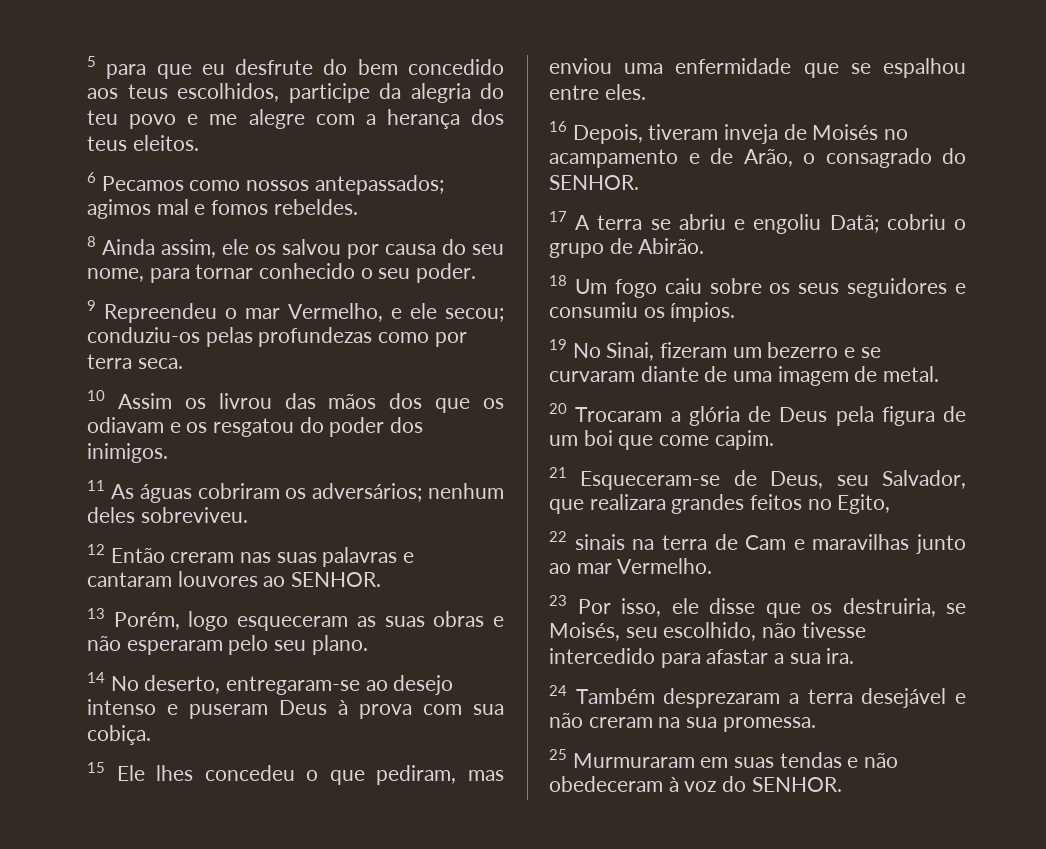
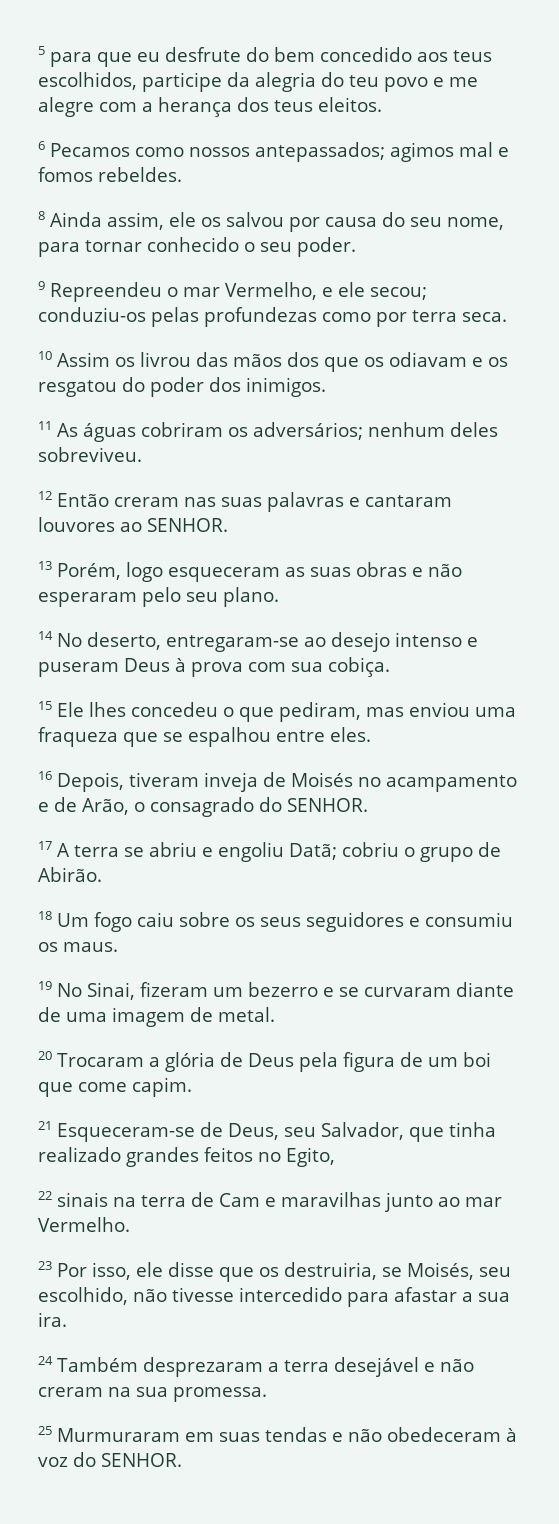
[675,58,792,74] enfermidade -> [38,727,118,747] fraqueza
[670,302,736,322] ímpios. -> [63,942,118,952] maus.
[589,494,666,510] realizara -> [449,1122,496,1137] [38,1147,121,1162] tinha realizado

